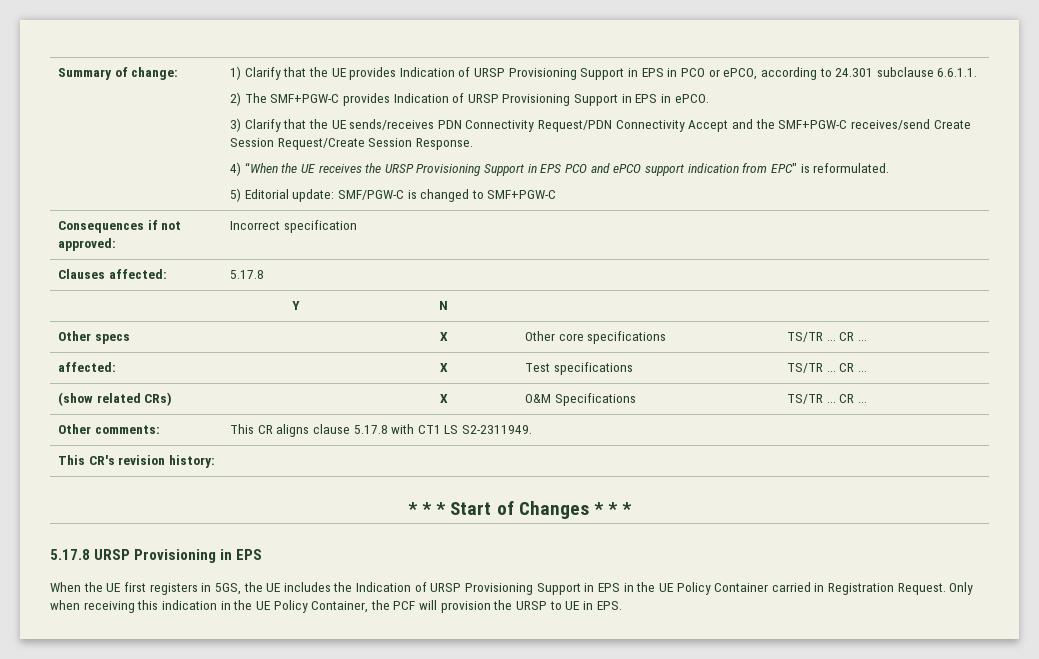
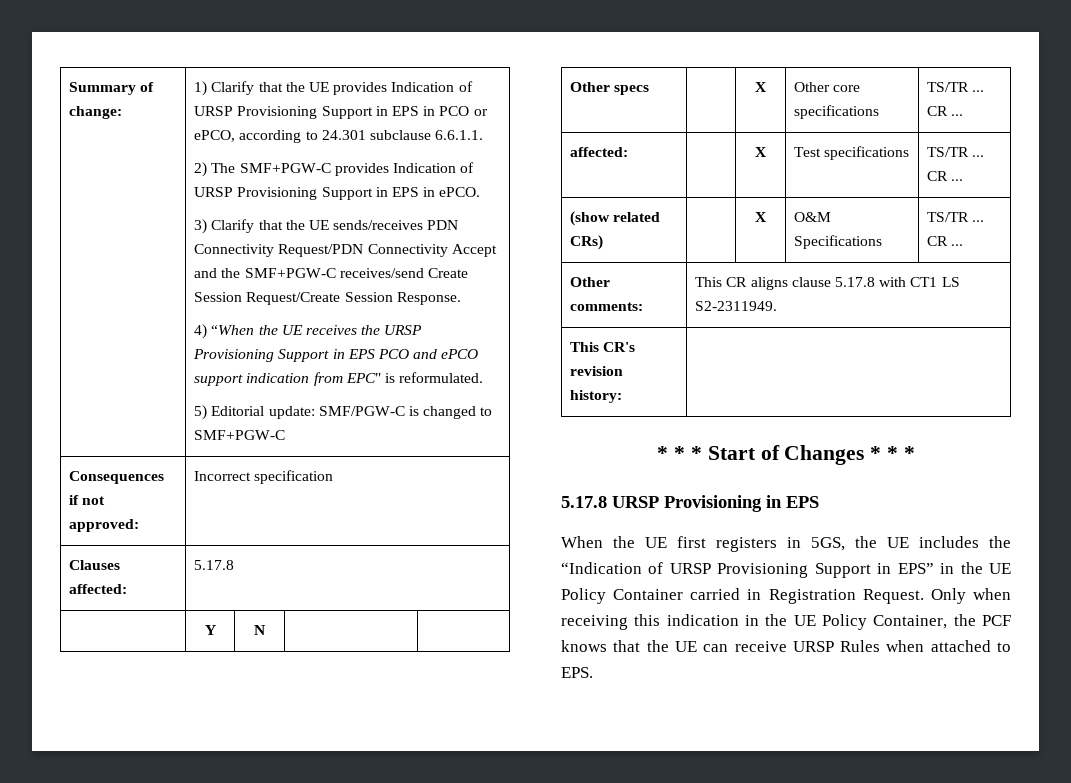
[356,582,620,595] Indication of URSP Provisioning Support in EPS -> [561,562,934,578] “Indication of URSP Provisioning Support in EPS”
[419,600,593,613] will provision the URSP to UE in -> [561,640,1011,652] knows that the UE can receive URSP Rules when attached to

